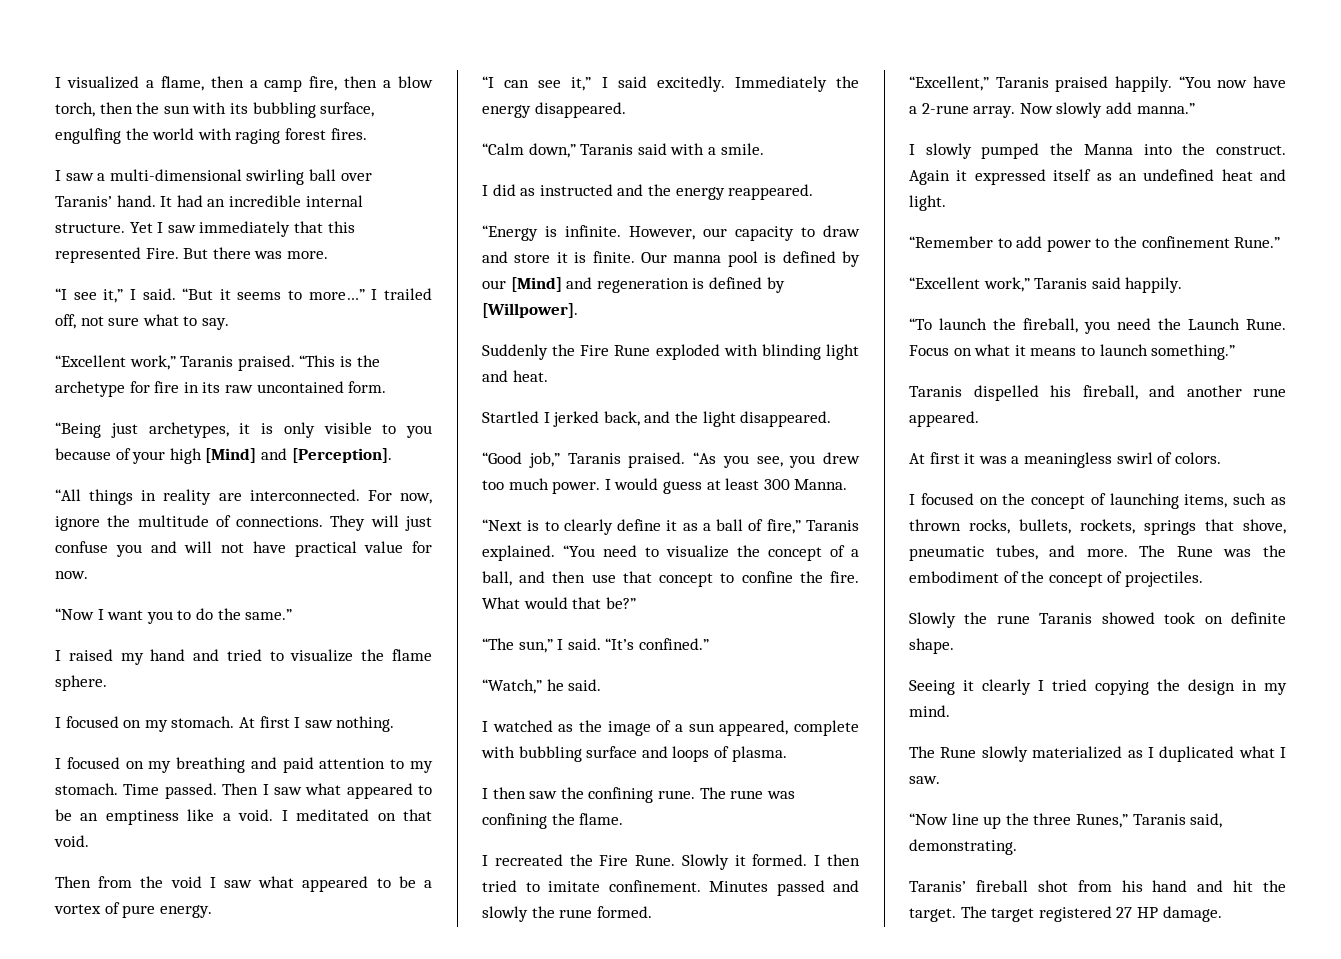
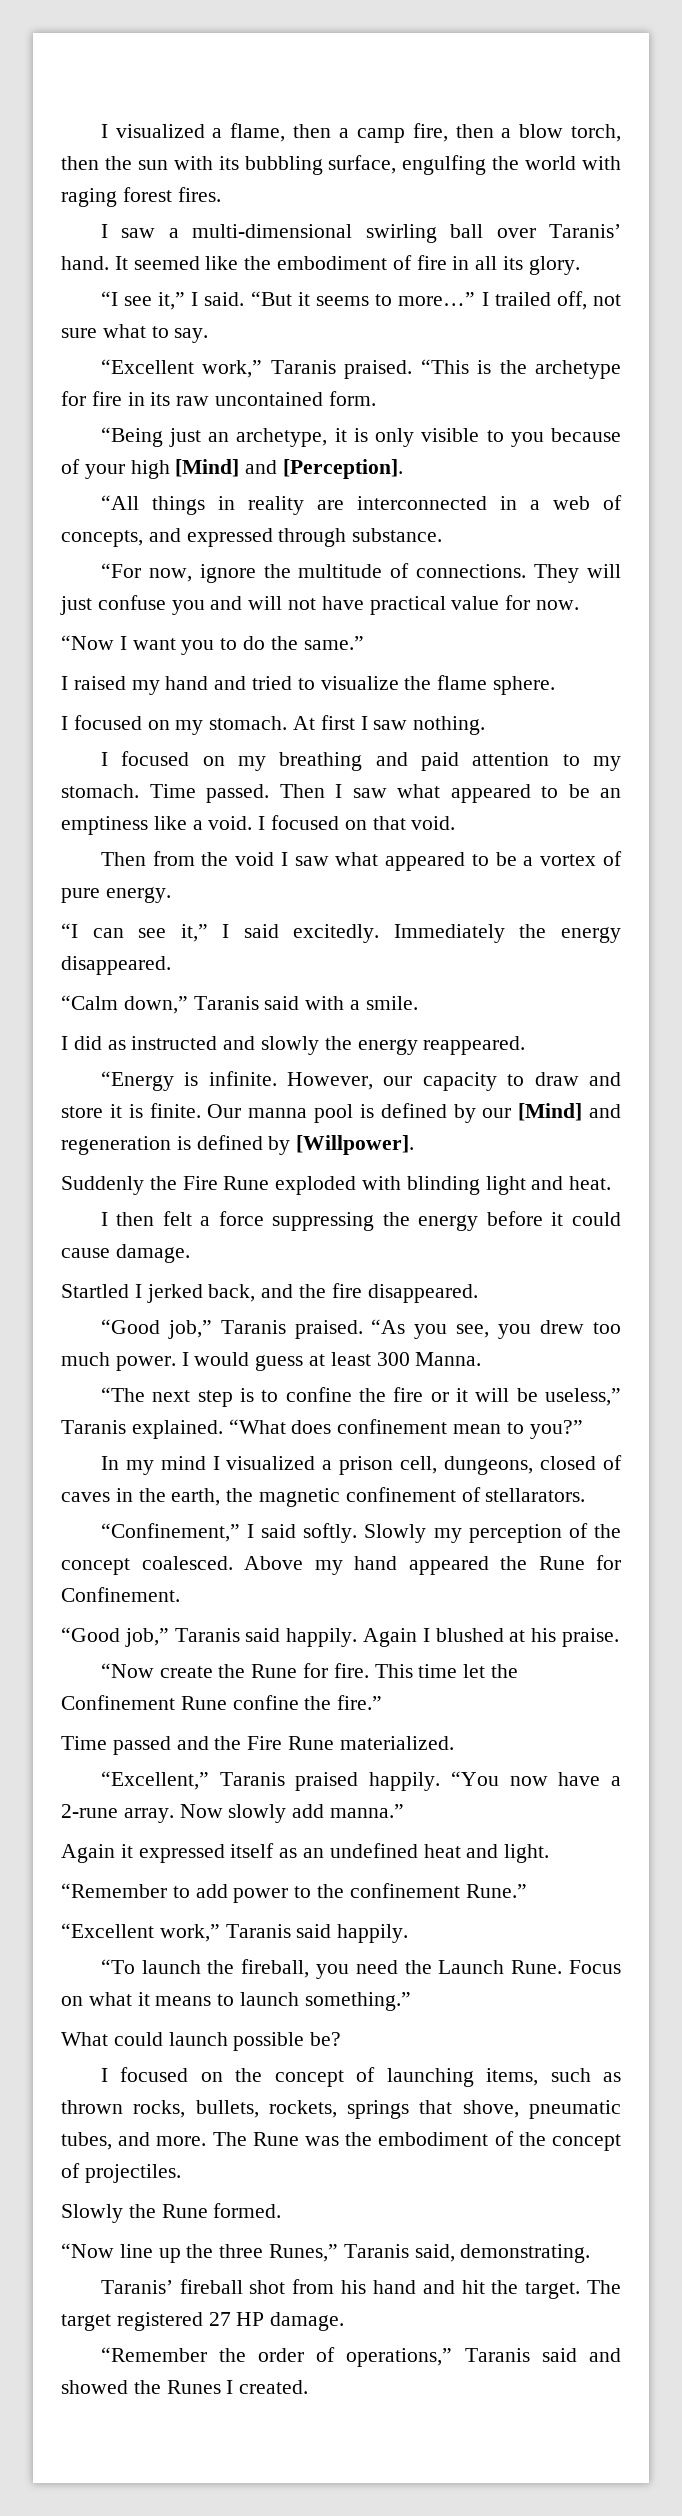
[176,195,363,207] [55,221,355,237] [55,247,328,263] had an incredible internal structure. Yet I saw immediately that this represented Fire. But there was more. -> [133,255,580,275] seemed like the embodiment of fire in all its glory.
[148,422,229,438] archetypes, -> [208,428,328,447] an archetype,
[249,489,392,501] interconnected. For -> [356,495,622,510] [61,528,443,547] [100,563,141,578] interconnected in a web of concepts, and expressed through substance. // “For
[296,809,370,821] meditated -> [271,815,340,830] focused
(644, 190) none -> [261,1036,320,1055] slowly
(548, 376) none -> [100,1211,621,1231] [61,1244,190,1263] // I then felt a force suppressing the energy before it could cause damage.
[702,411,736,427] light -> [331,1283,362,1298] fire
[482,519,859,535] [482,545,859,561] [482,571,859,587] [482,597,636,609] [482,638,709,653] [482,679,602,694] [482,720,859,736] [481,746,787,762] [482,787,795,803] [482,813,624,829] [482,854,860,870] [482,880,859,896] [482,906,652,922] “Next is to clearly define it as a ball of fire,” Taranis explained. “You need to visualize the concept of a ball, and then use that concept to confine the fire. What would that be?” // “The sun,” I said. “It’s confined.” // “Watch,” he said. // I watched as the image of a sun appeared, complete with bubbling surface and loops of plasma. // I then saw the confining rune. The rune was confining the flame. // I recreated the Fire Rune. Slowly it formed. I then tried to imitate confinement. Minutes passed and slowly the rune formed. -> [100,1387,621,1407] [61,1419,583,1439] [100,1455,622,1475] [61,1487,586,1507] [100,1523,621,1543] [61,1555,621,1575] [61,1587,180,1602] [61,1627,620,1647] [100,1663,519,1678] [61,1695,383,1710] [61,1736,454,1755] “The next step is to confine the fire or it will be useless,” Taranis explained. “What does confinement mean to you?” // In my mind I visualized a prison cell, dungeons, closed of caves in the earth, the magnetic confinement of stellarators. // “Confinement,” I said softly. Slowly my perception of the concept coalesced. Above my hand appeared the Rune for Confinement. // “Good job,” Taranis said happily. Again I blushed at his praise. // “Now create the Rune for fire. This time let the Confinement Rune confine the fire.” // Time passed and the Fire Rune materialized.
[909,143,1286,159] I slowly pumped the Manna into the construct. -> (405, 1811) none
[909,385,1286,401] [909,411,979,427] [909,452,1221,468] Taranis dispelled his fireball, and another rune appeared. // At first it was a meaningless swirl of colors. -> [61,2032,342,2051] What could launch possible be?
[996,612,1286,624] [909,638,954,654] [909,679,1287,695] [909,705,950,717] [909,746,1286,762] [909,776,940,784] rune Taranis showed took on definite shape. // Seeing it clearly I tried copying the design in my mind. // The Rune slowly materialized as I duplicated what I saw. -> [161,2203,282,2218] Rune formed.
(1222, 914) none -> [100,2347,621,2367] [61,2380,309,2394] // “Remember the order of operations,” Taranis said and showed the Runes I created.

